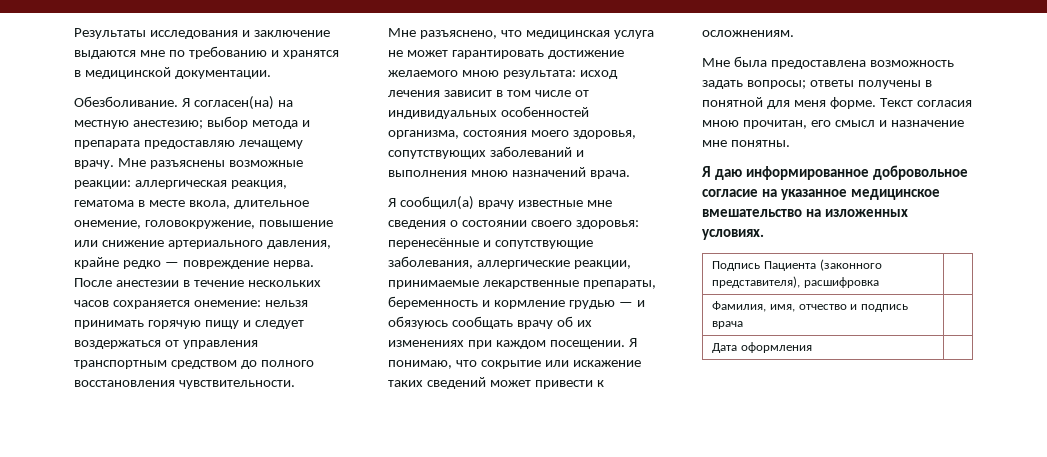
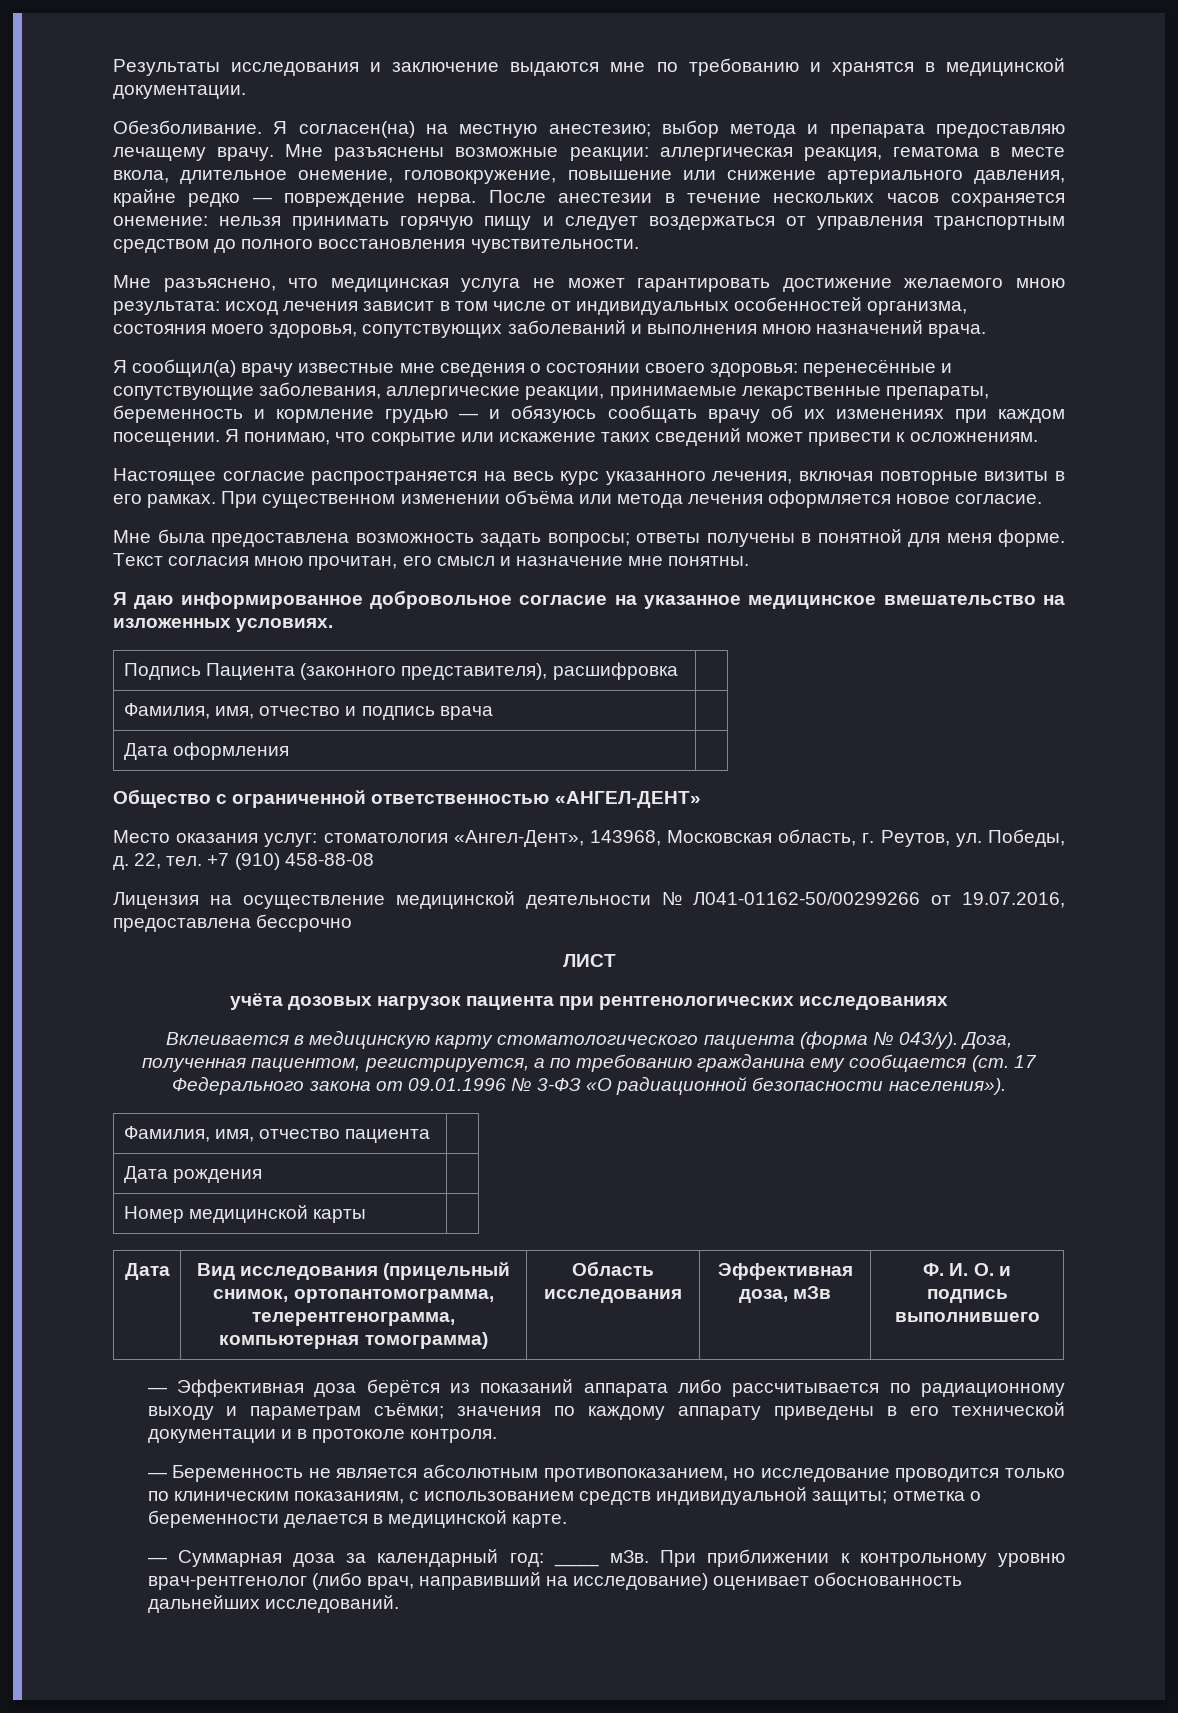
(794, 33) none -> [113,468,1065,485] [113,490,1043,508] // Настоящее согласие распространяется на весь курс указанного лечения, включая повторные визиты в его рамках. При существенном изменении объёма или метода лечения оформляется новое согласие.
(812, 347) none -> [113,789,701,808] [113,829,1066,847] [113,853,374,870] [113,891,1065,909] [113,914,353,932] [562,954,616,967] [229,993,949,1010] [165,1030,1013,1049] [142,1053,1037,1072] [172,1076,1006,1095] [123,1126,431,1143] [123,1166,263,1183] [123,1205,367,1223] [124,1263,170,1280] [196,1262,511,1280] [213,1289,494,1303] [252,1312,455,1326] [219,1332,488,1349] [572,1261,654,1276] [544,1289,682,1303] [717,1263,853,1280] [738,1286,832,1303] [923,1263,1011,1276] [926,1289,1008,1303] [894,1312,1040,1322] [147,1379,1065,1397] [147,1402,1065,1420] [147,1429,498,1443] [147,1464,1065,1482] [147,1487,981,1505] [147,1510,568,1528] [147,1549,599,1567] [609,1549,1065,1567] [147,1572,963,1590] [147,1595,399,1613] // Общество с ограниченной ответственностью «АНГЕЛ-ДЕНТ» // Место оказания услуг: стоматология «Ангел-Дент», 143968, Московская область, г. Реутов, ул. Победы, д. 22, тел. +7 (910) 458-88-08 // Лицензия на осуществление медицинской деятельности № Л041-01162-50/00299266 от 19.07.2016, предоставлена бессрочно // ЛИСТ // учёта дозовых нагрузок пациента при рентгенологических исследованиях // Вклеивается в медицинскую карту стоматологического пациента (форма № 043/у). Доза, полученная пациентом, регистрируется, а по требованию гражданина ему сообщается (ст. 17 Федерального закона от 09.01.1996 № 3-ФЗ «О радиационной безопасности населения»). // Фамилия, имя, отчество пациента | // Дата рождения | // Номер медицинской карты | // Дата | Вид исследования (прицельный снимок, ортопантомограмма, телерентгенограмма, компьютерная томограмма) | Область исследования | Эффективная доза, мЗв | Ф. И. О. и подпись выполнившего // — Эффективная доза берётся из показаний аппарата либо рассчитывается по радиационному выходу и параметрам съёмки; значения по каждому аппарату приведены в его технической документации и в протоколе контроля. // — Беременность не является абсолютным противопоказанием, но исследование проводится только по клиническим показаниям, с использованием средств индивидуальной защиты; отметка о беременности делается в медицинской карте. // — Суммарная доза за календарный год: ____ мЗв. При приближении к контрольному уровню врач-рентгенолог (либо врач, направивший на исследование) оценивает обоснованность дальнейших исследований.

